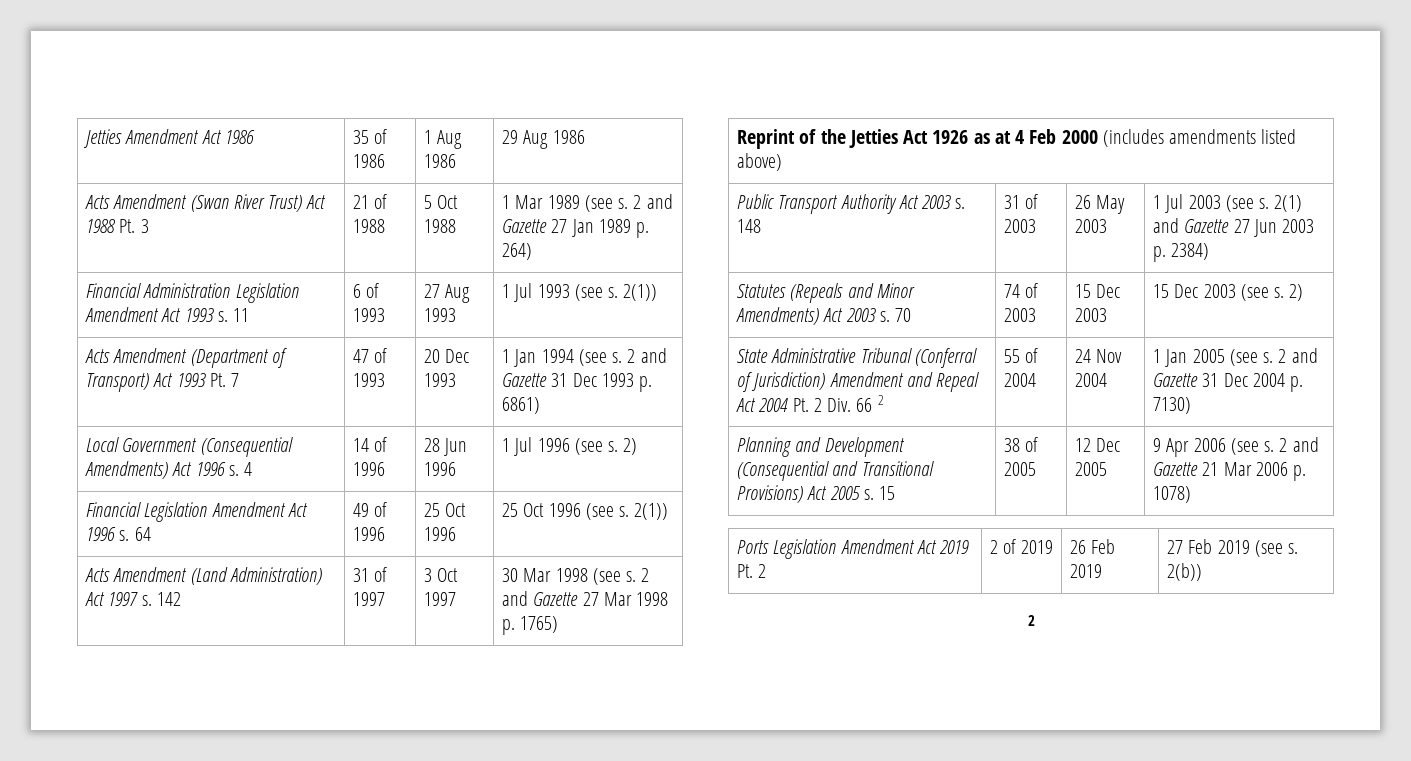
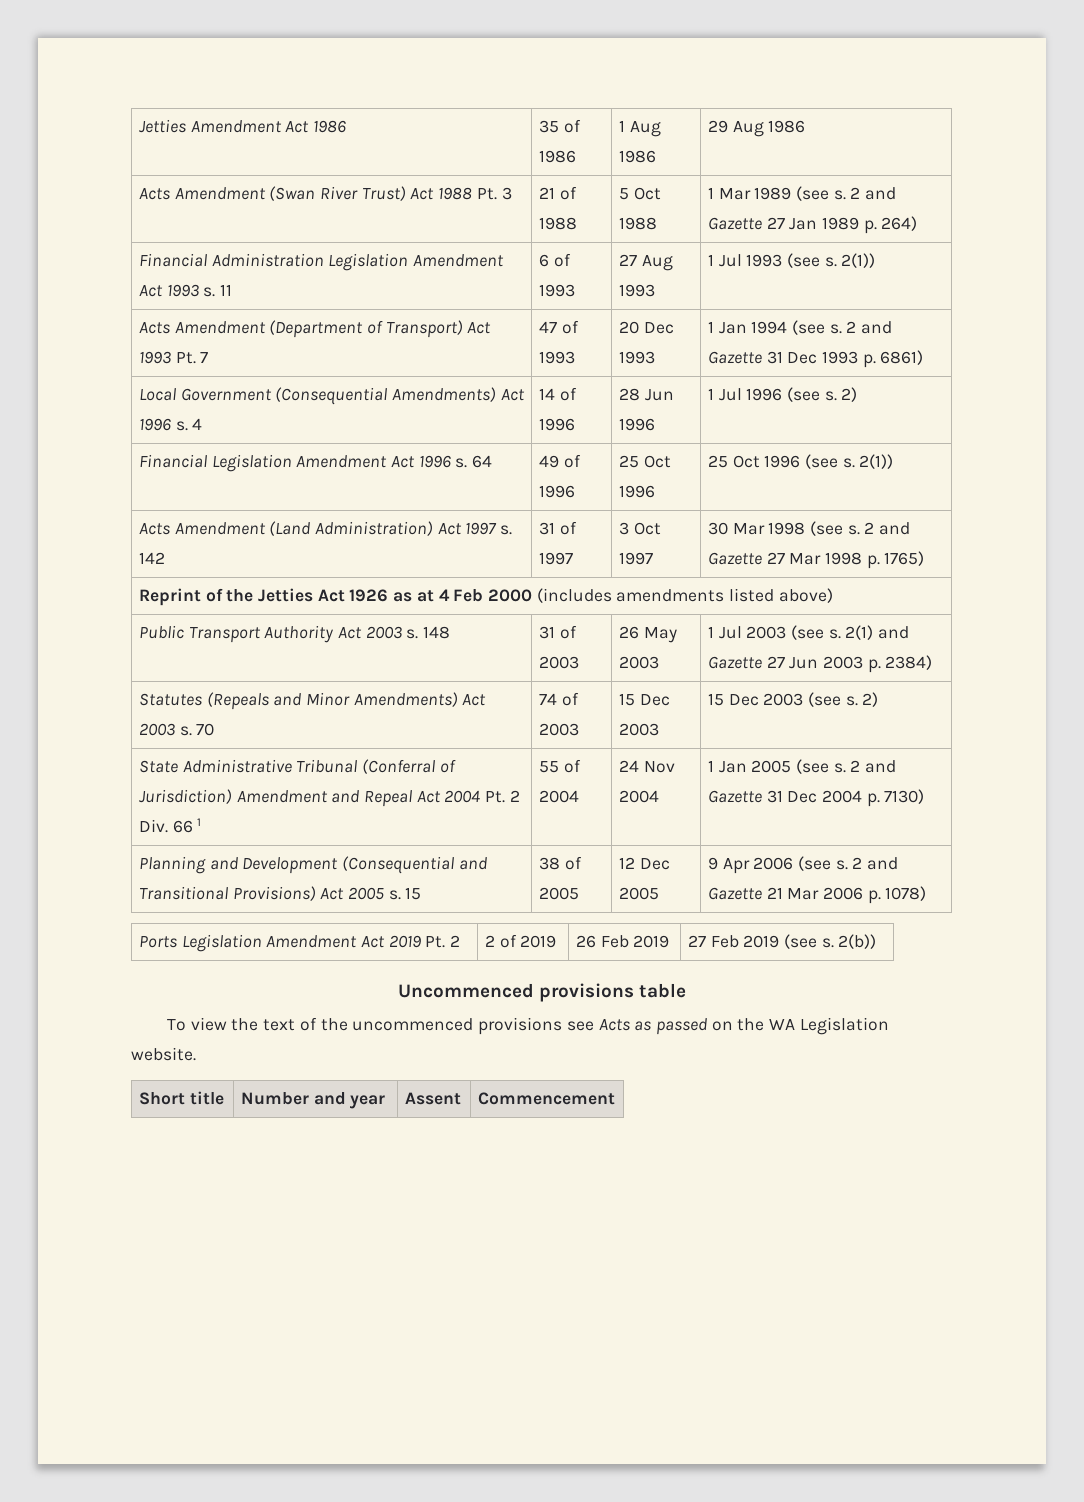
[877,395,884,405] 2 -> [197,818,202,826] 1
[1027,615,1035,626] 2 -> [397,983,687,1002] [166,1017,889,1035] [131,1047,196,1061] [138,1091,224,1105] [240,1092,386,1109] [404,1092,461,1105] [477,1092,615,1105] Uncommenced provisions table // To view the text of the uncommenced provisions see Acts as passed on the WA Legislation website. // Short title | Number and year | Assent | Commencement

